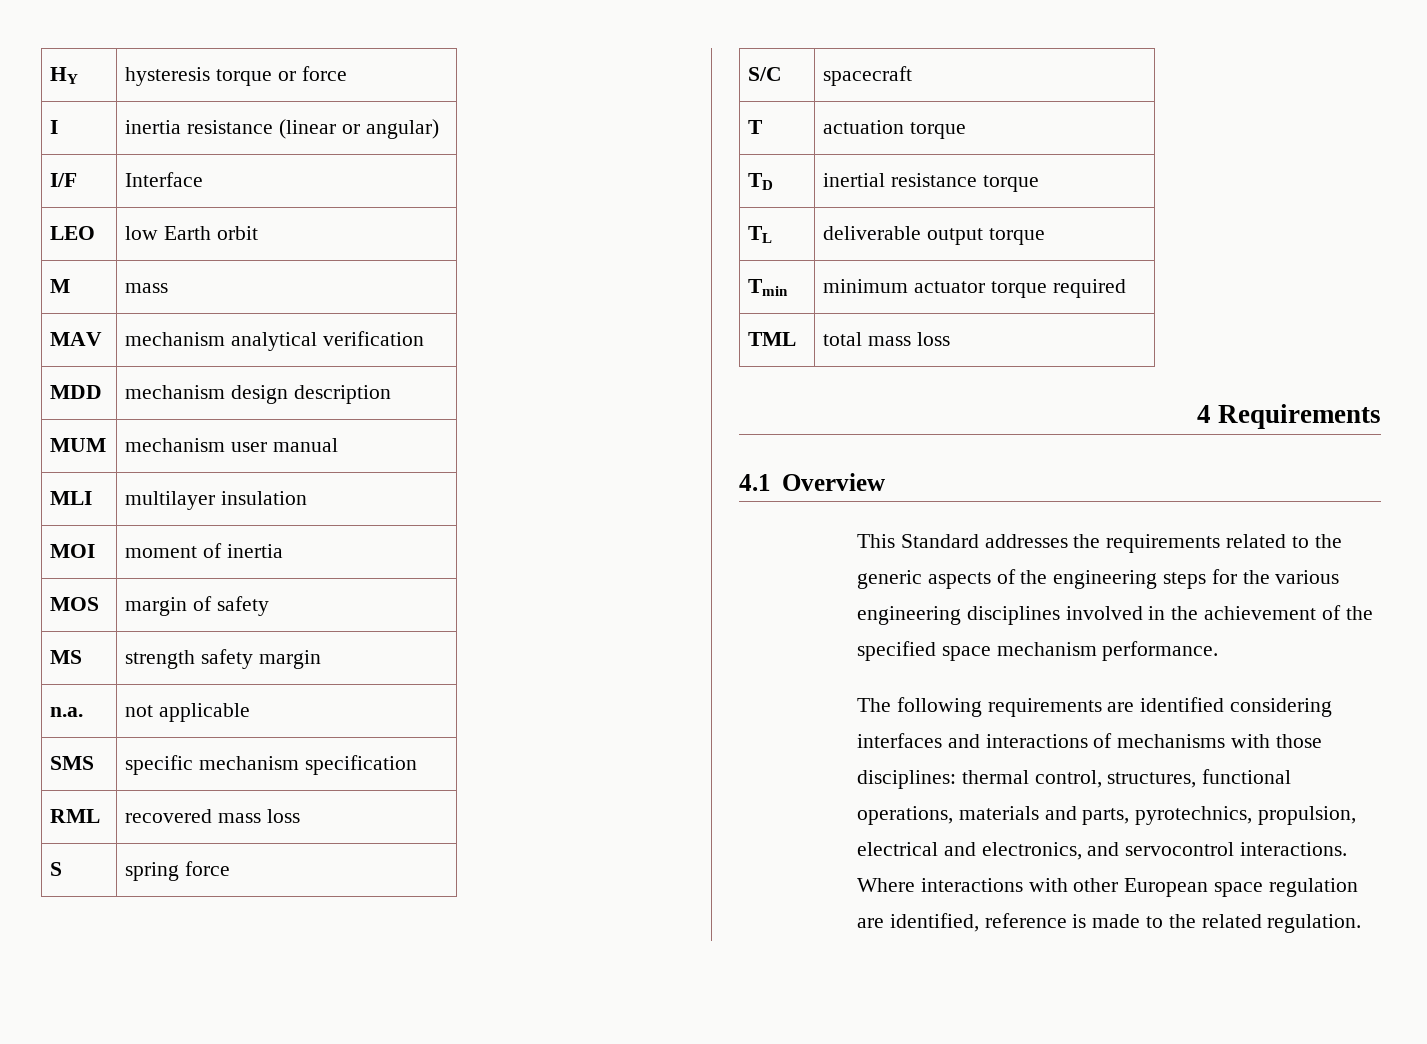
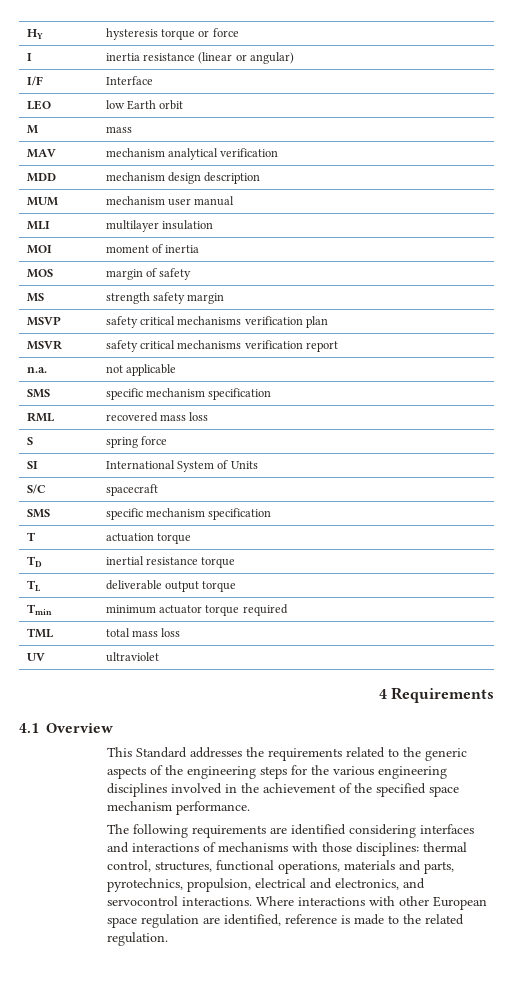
(322, 659) none -> [26,316,61,326] [105,316,329,328] [26,340,62,350] [105,340,339,352] // MSVP | safety critical mechanisms verification plan // MSVR | safety critical mechanisms verification report
[748,67,783,81] [823,66,913,86] S/C | spacecraft -> [26,461,38,469] [105,460,258,472] [26,484,46,494] [105,484,158,496] [26,509,50,518] [105,508,272,520] SI | International System of Units // S/C | spacecraft // SMS | specific mechanism specification
(951, 339) none -> [26,653,45,661] [105,652,159,662] // UV | ultraviolet

